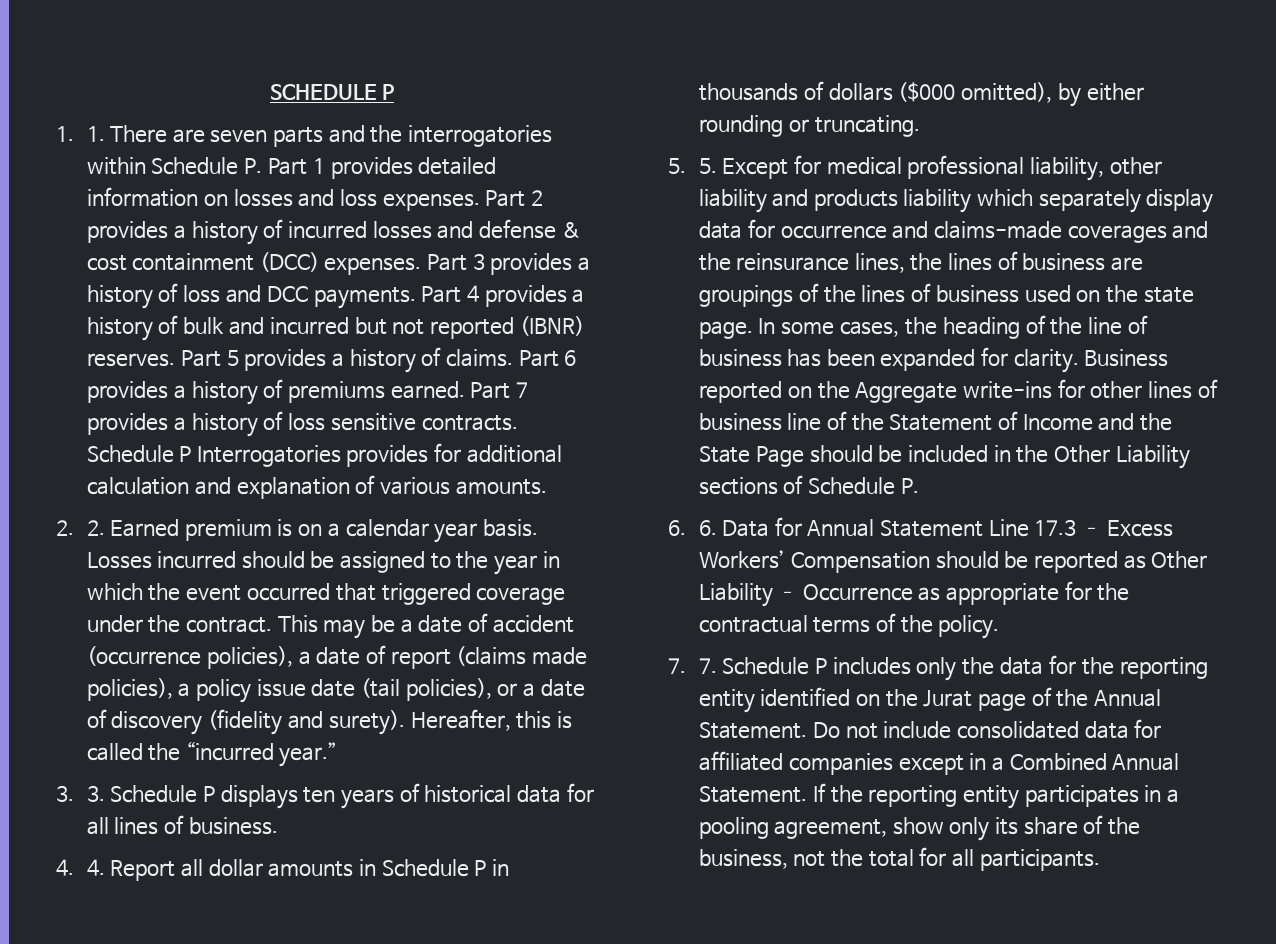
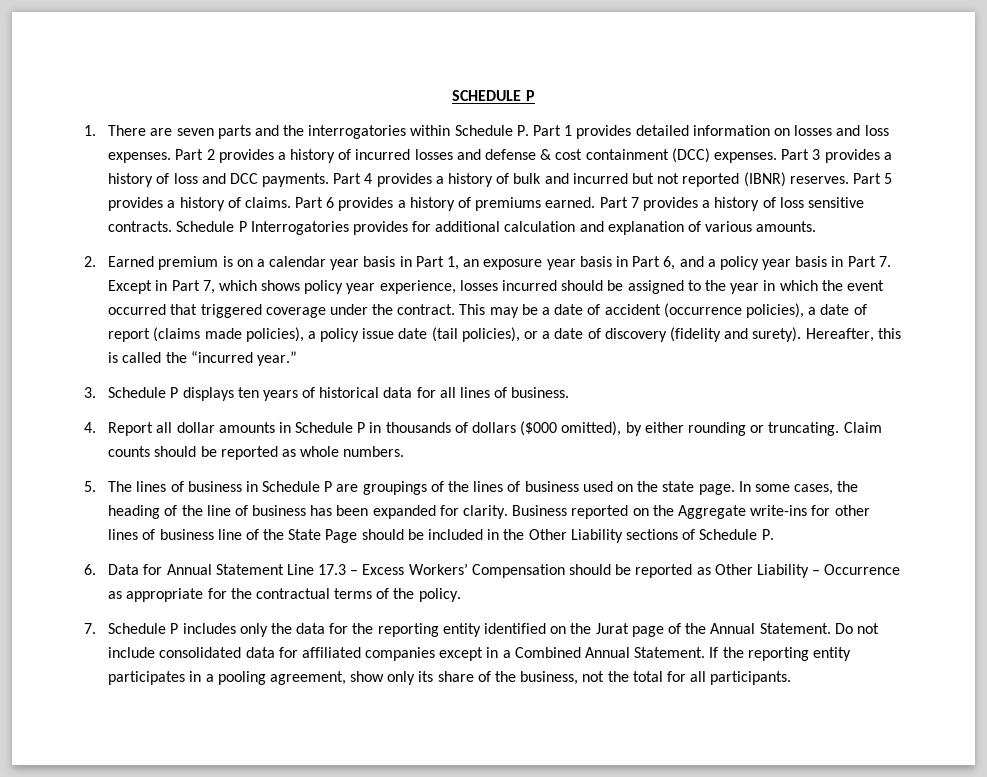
[86,126,105,142] 1. -> (96, 130) none
[86,520,105,536] 2. -> (96, 261) none
[482,519,538,537] [86,552,152,569] basis. Losses -> [363,256,891,270] [108,280,498,294] basis in Part 1, an exposure year basis in Part 6, and a policy year basis in Part 7. Except in Part 7, which shows policy year experience, losses
[86,785,105,802] 3. -> (96, 392) none
[86,859,105,876] 4. -> (96, 427) none
[668,155,1162,181] [698,189,1214,213] [698,219,1209,243] [698,251,1106,273] // 5. 5. Except for medical professional liability, other liability and products liability which separately display data for occurrence and claims-made coverages and the reinsurance lines, the lines of business -> [843,422,882,433] [108,446,405,460] [84,481,333,492] Claim counts should be reported as whole numbers. // 5. The lines of business in Schedule P
[889,411,1172,431] Statement of Income and the -> (285, 534) none
[698,520,717,536] 6. -> (96, 569) none
[698,658,717,674] 7. -> (96, 628) none

